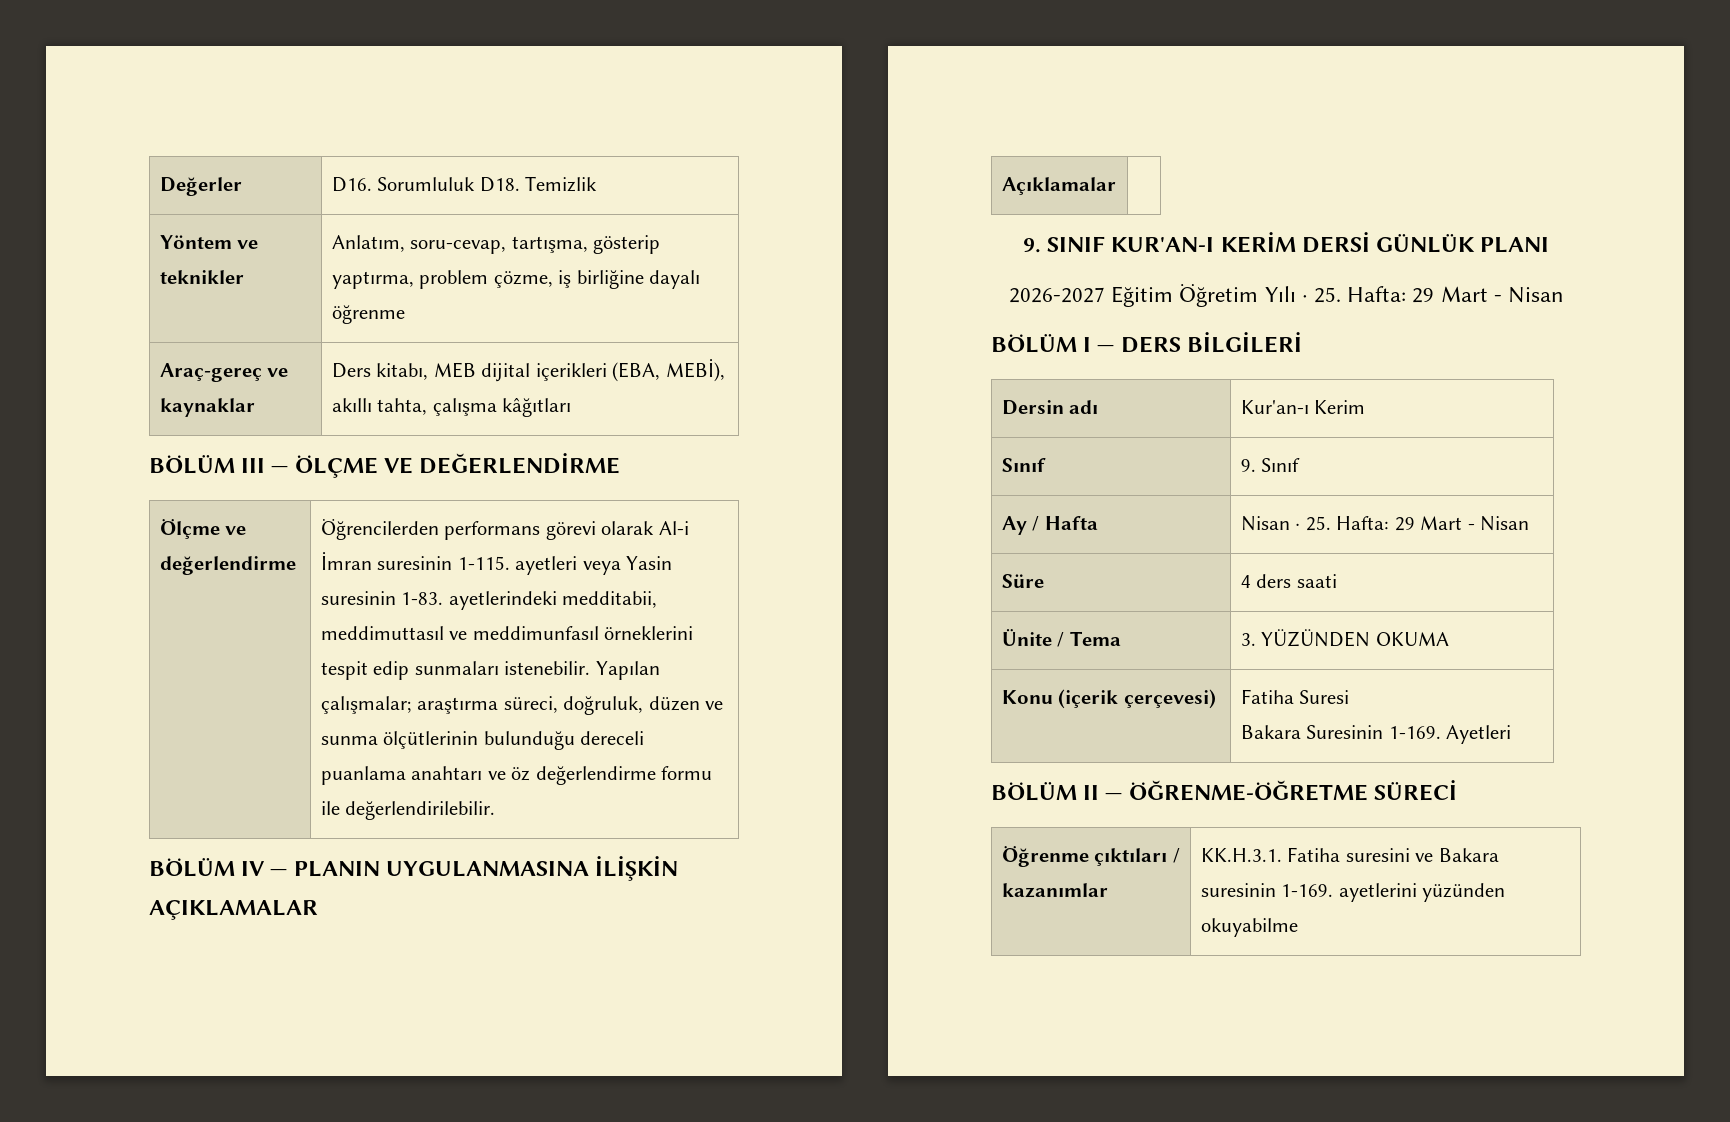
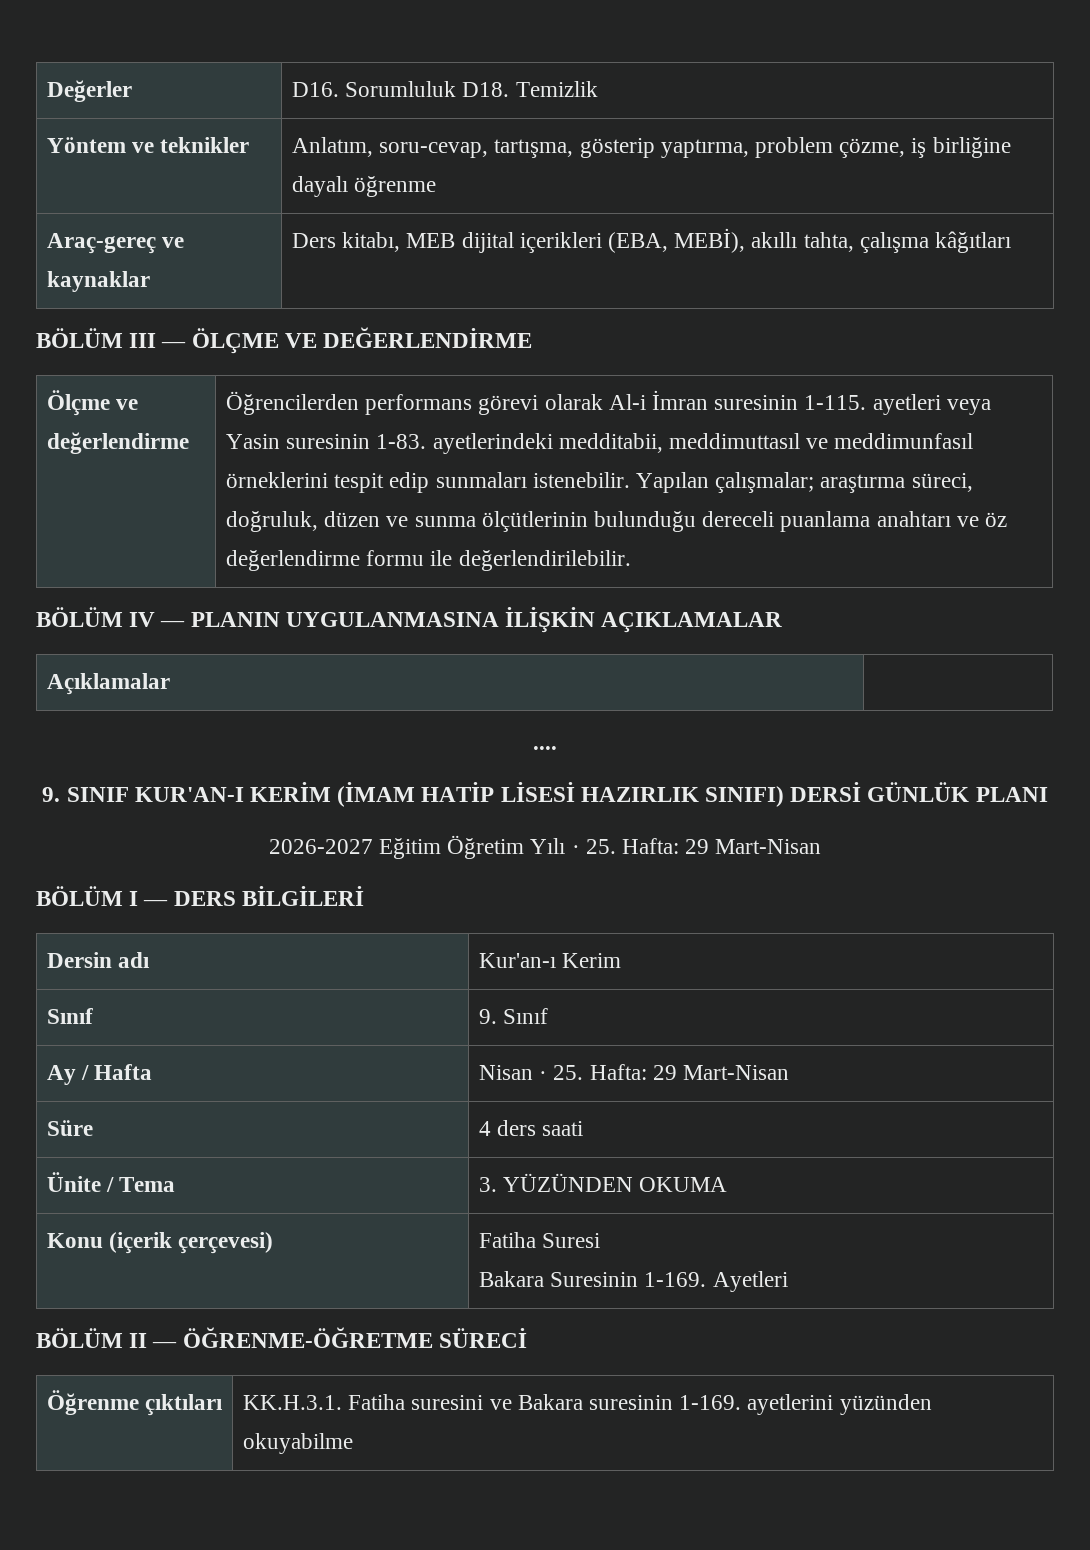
(1116, 186) none -> [533,746,557,750] // ....
(1296, 242) none -> [337,782,785,807] (İMAM HATİP LİSESİ HAZIRLIK SINIFI)
[1440,286,1564,303] Mart - Nisan -> [715,839,822,854] Mart-Nisan
[1420,516,1530,531] Mart - Nisan -> [682,1065,789,1080] Mart-Nisan
[1172,848,1180,863] [1001,883,1108,898] / kazanımlar -> (224, 1405) none

